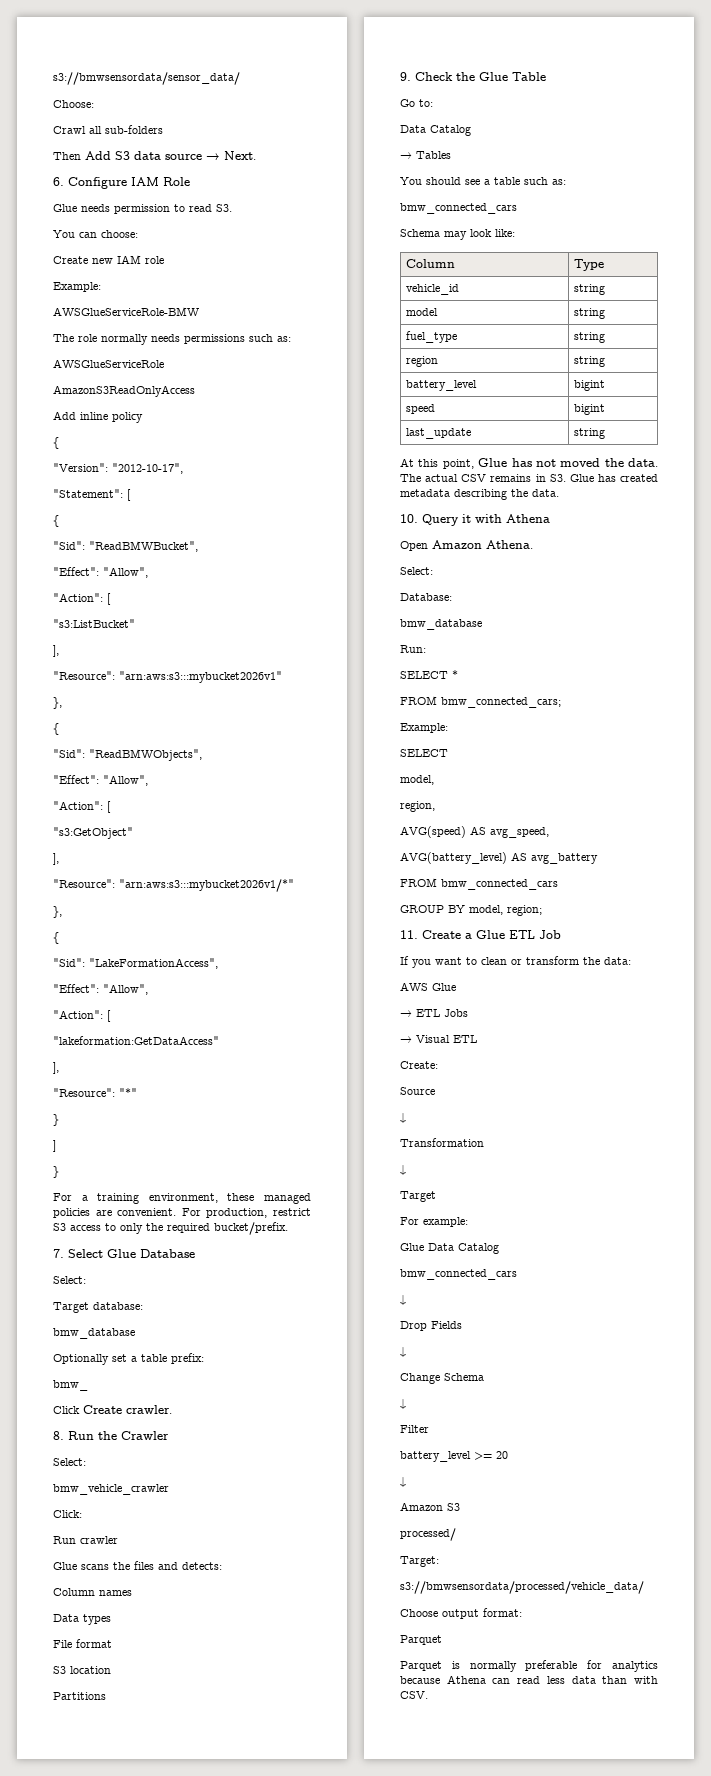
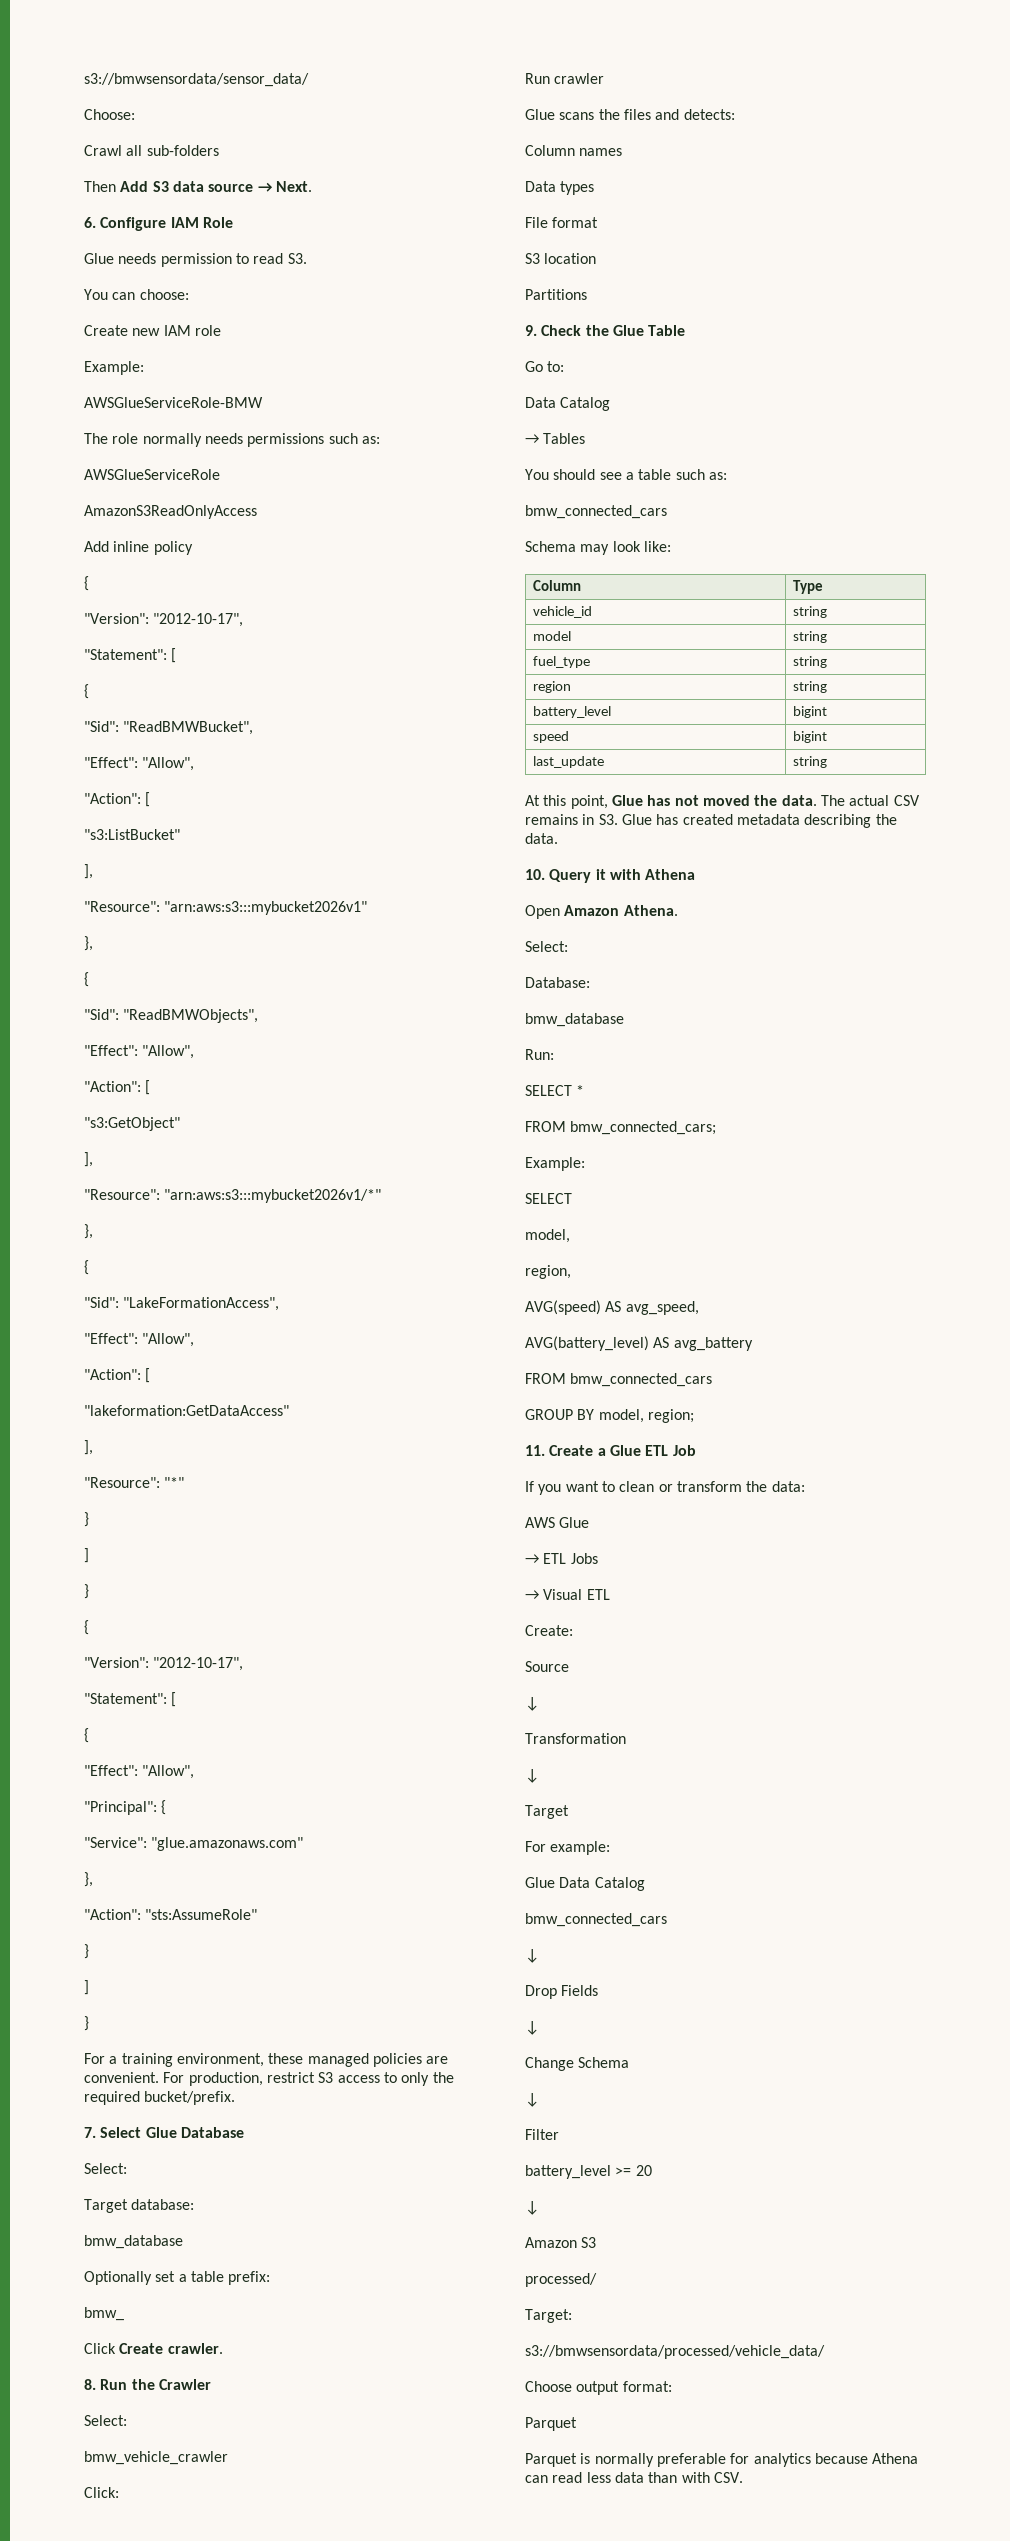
(59, 1172) none -> [84,1620,89,1635] [84,1657,244,1671] [84,1692,177,1707] [84,1728,89,1743] [84,1765,195,1779] [84,1800,167,1815] [84,1837,304,1851] [84,1872,93,1887] [84,1909,258,1920] [84,1944,89,1959] [84,1980,89,1995] [84,2016,89,2031] // { // "Version": "2012-10-17", // "Statement": [ // { // "Effect": "Allow", // "Principal": { // "Service": "glue.amazonaws.com" // }, // "Action": "sts:AssumeRole" // } // ] // }

